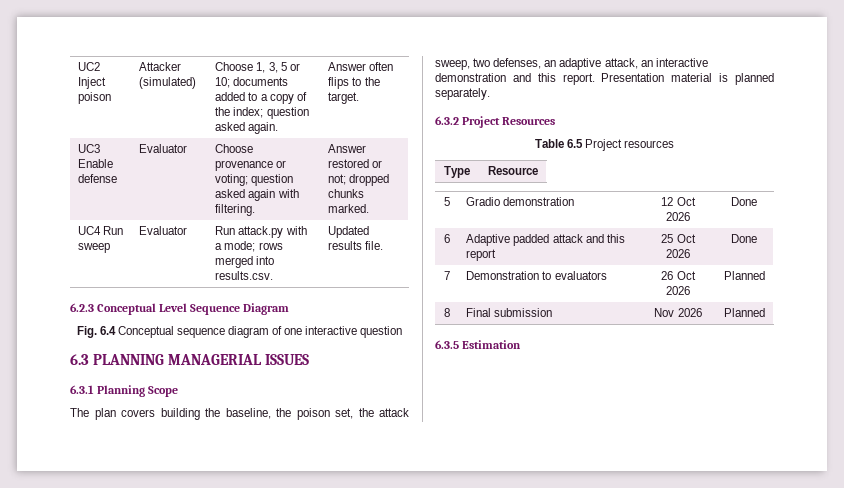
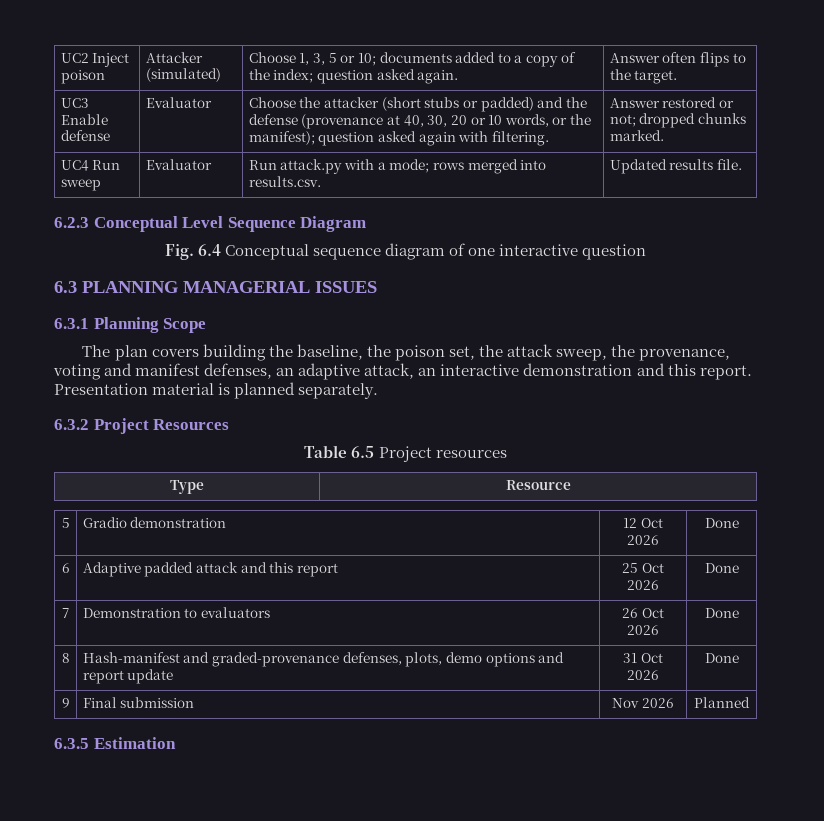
[215,160,287,171] [215,174,249,186] provenance or voting; -> [299,97,587,112] [248,114,592,129] [248,131,315,145] the attacker (short stubs or padded) and the defense (provenance at 40, 30, 20 or 10 words, or the manifest);
[473,58,491,67] two -> [611,345,731,361] [53,363,201,380] the provenance, voting and manifest
[723,271,765,280] Planned -> [704,608,739,618] Done
(450, 312) none -> [82,652,565,667] [82,669,174,684] [623,653,663,663] [627,670,659,680] [704,653,739,663] [61,698,70,708] | Hash-manifest and graded-provenance defenses, plots, demo options and report update | 31 Oct 2026 | Done // 9

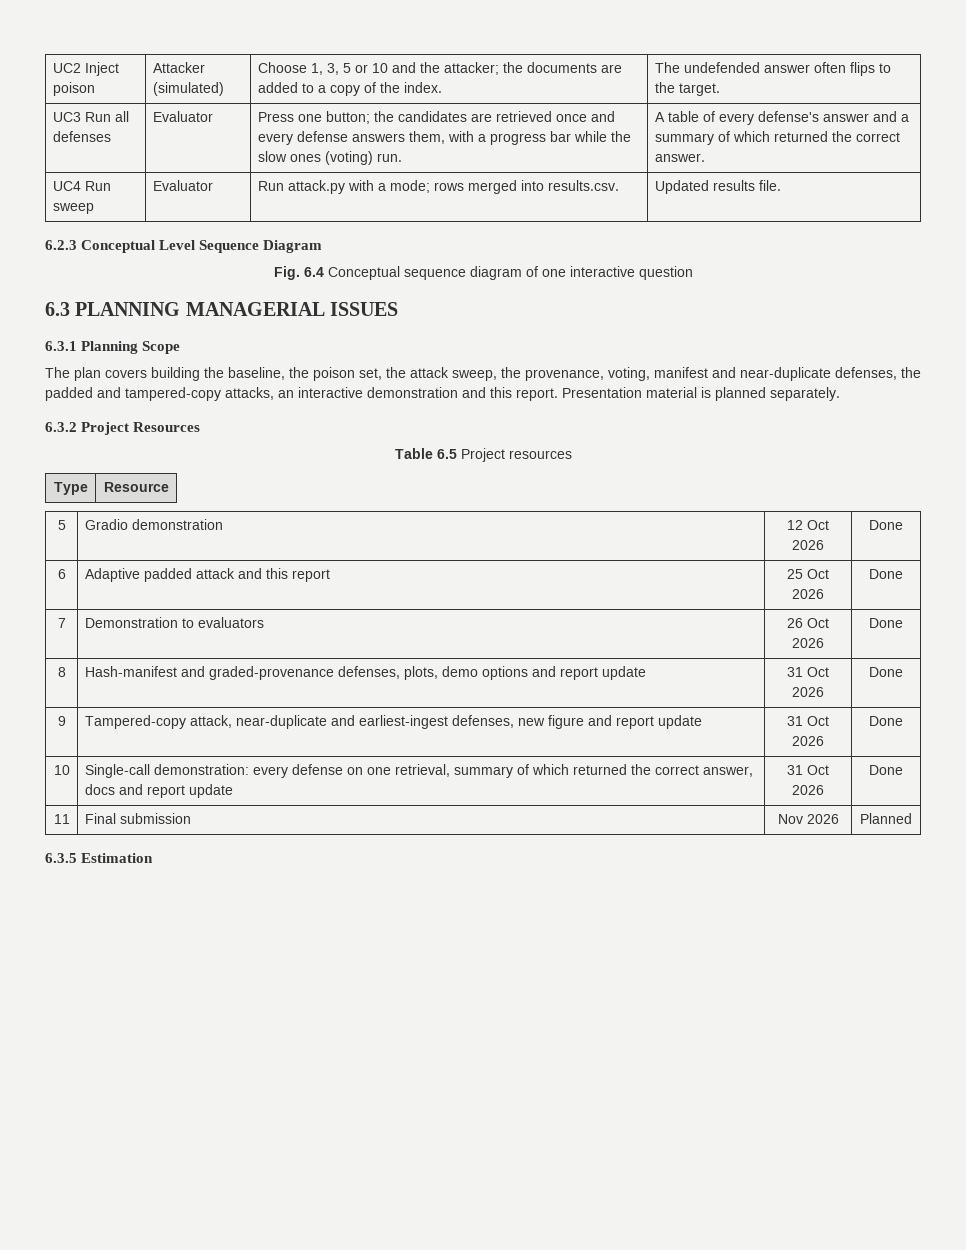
[357,52,452,66] 10; documents -> [371,62,622,75] 10 and the attacker; the documents are
[273,69,459,84] [609,53,660,63] index; question asked again. | Answer -> [403,82,442,93] [654,62,810,73] index. | The undefended answer
[60,114,108,125] [60,130,110,141] [145,97,212,108] [248,97,587,112] [248,114,592,129] [248,131,549,146] [609,97,734,108] [609,113,746,128] [609,130,664,141] Enable defense | Evaluator | Choose the attacker (short stubs or padded) and the defense (provenance at 40, 30, 20 or 10 words, or the manifest); question asked again with filtering. | Answer restored or not; dropped chunks marked. -> [84,111,129,122] [52,131,111,142] [152,111,213,122] [257,111,615,124] [257,131,631,145] [257,151,402,165] [654,111,909,125] [654,131,900,145] [654,153,705,162] Run all defenses | Evaluator | Press one button; the candidates are retrieved once and every defense answers them, with a progress bar while the slow ones (voting) run. | A table of every defense's answer and a summary of which returned the correct answer.
[53,363,415,380] voting and manifest defenses, an adaptive attack, -> [608,367,921,381] [45,387,274,401] voting, manifest and near-duplicate defenses, the padded and tampered-copy attacks,
(70, 703) none -> [84,715,702,729] [787,716,829,726] [792,736,824,746] [869,716,903,726] [53,765,70,775] [84,764,753,778] [84,784,233,798] [787,765,829,775] [792,785,824,795] [869,765,903,775] [53,814,70,824] | Tampered-copy attack, near-duplicate and earliest-ingest defenses, new figure and report update | 31 Oct 2026 | Done // 10 | Single-call demonstration: every defense on one retrieval, summary of which returned the correct answer, docs and report update | 31 Oct 2026 | Done // 11

